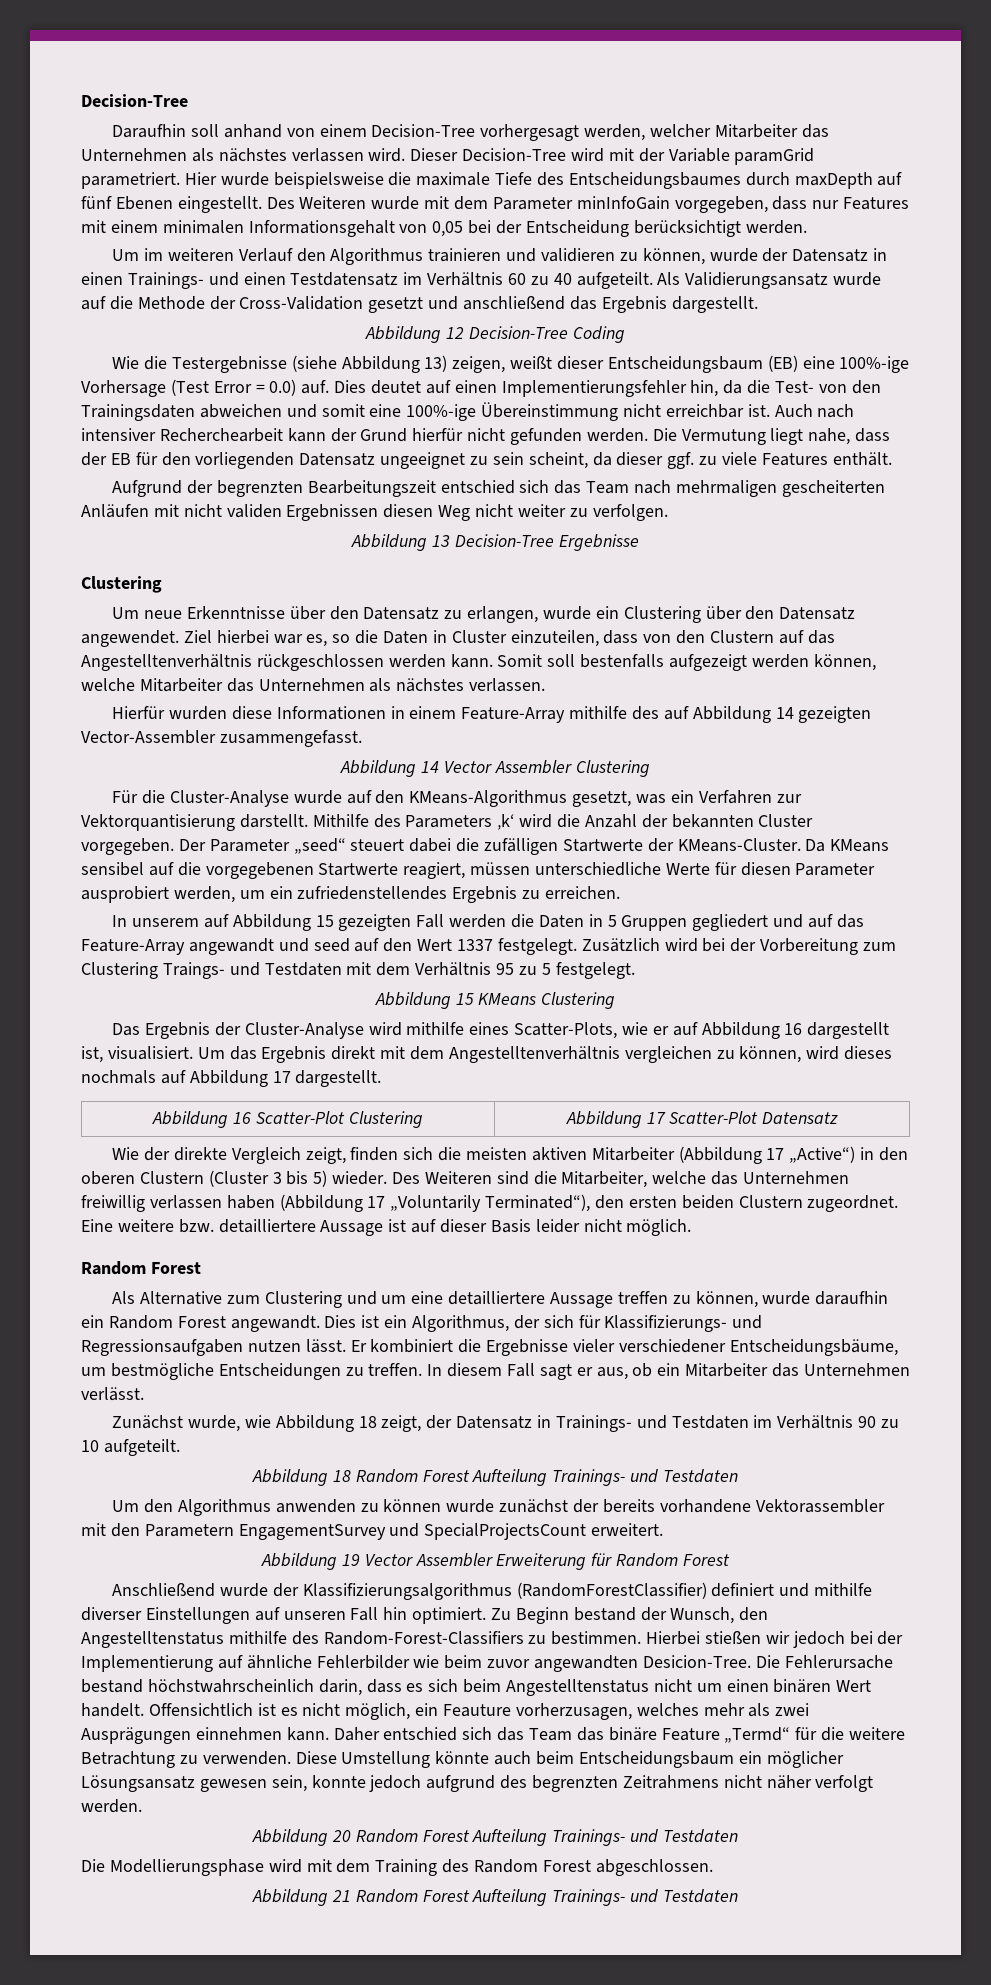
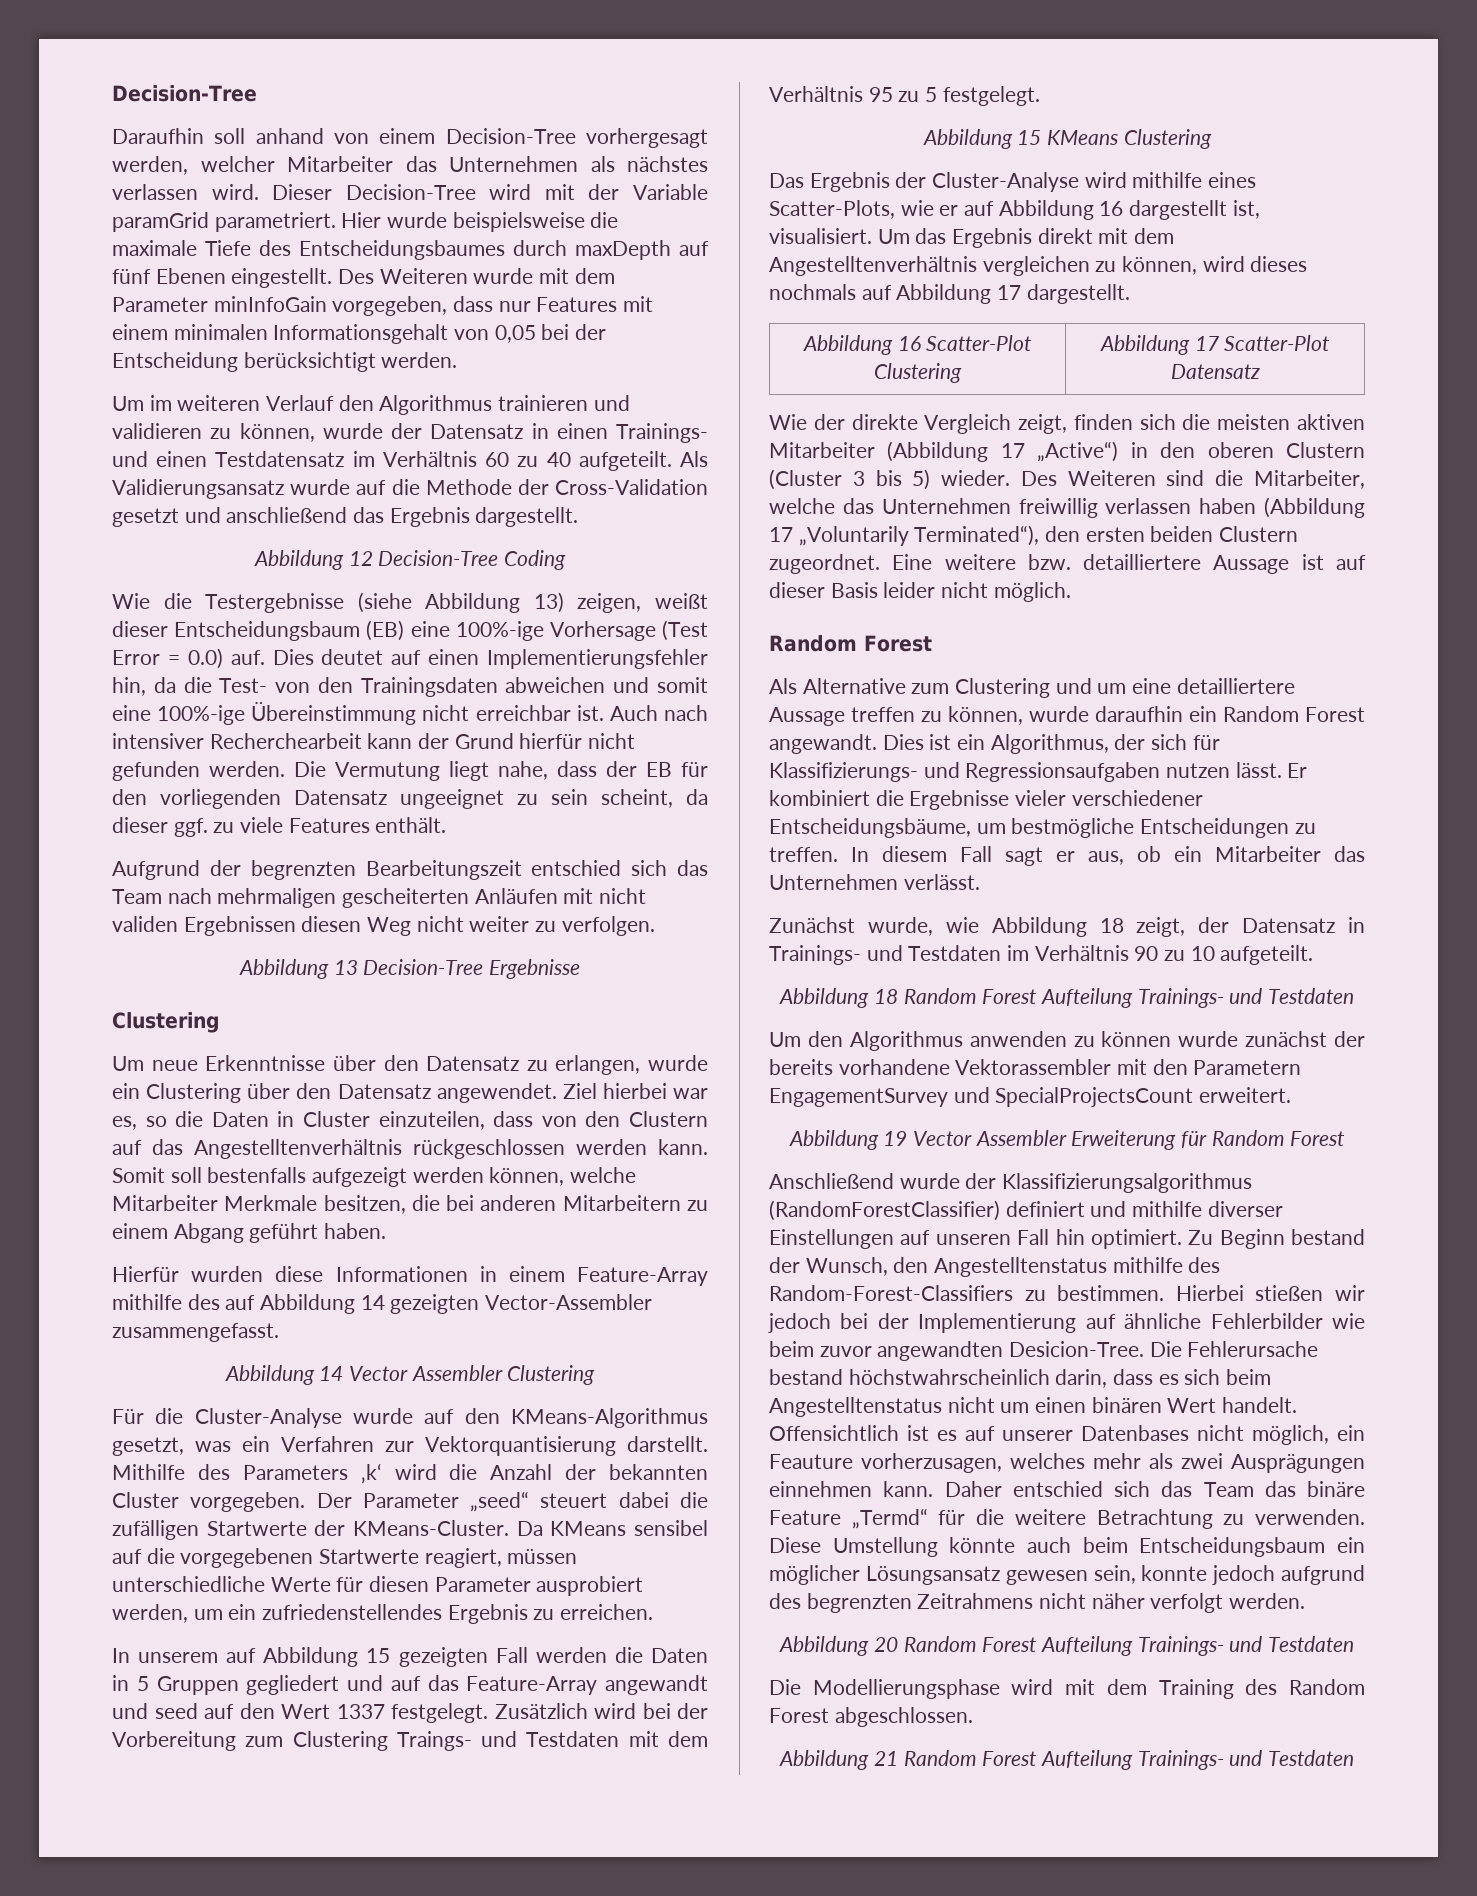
[226,678,546,692] das Unternehmen als nächstes verlassen. -> [224,1195,708,1214] [112,1223,387,1243] Merkmale besitzen, die bei anderen Mitarbeitern zu einem Abgang geführt haben.
(298, 1711) none -> [965,1425,1189,1441] auf unserer Datenbases

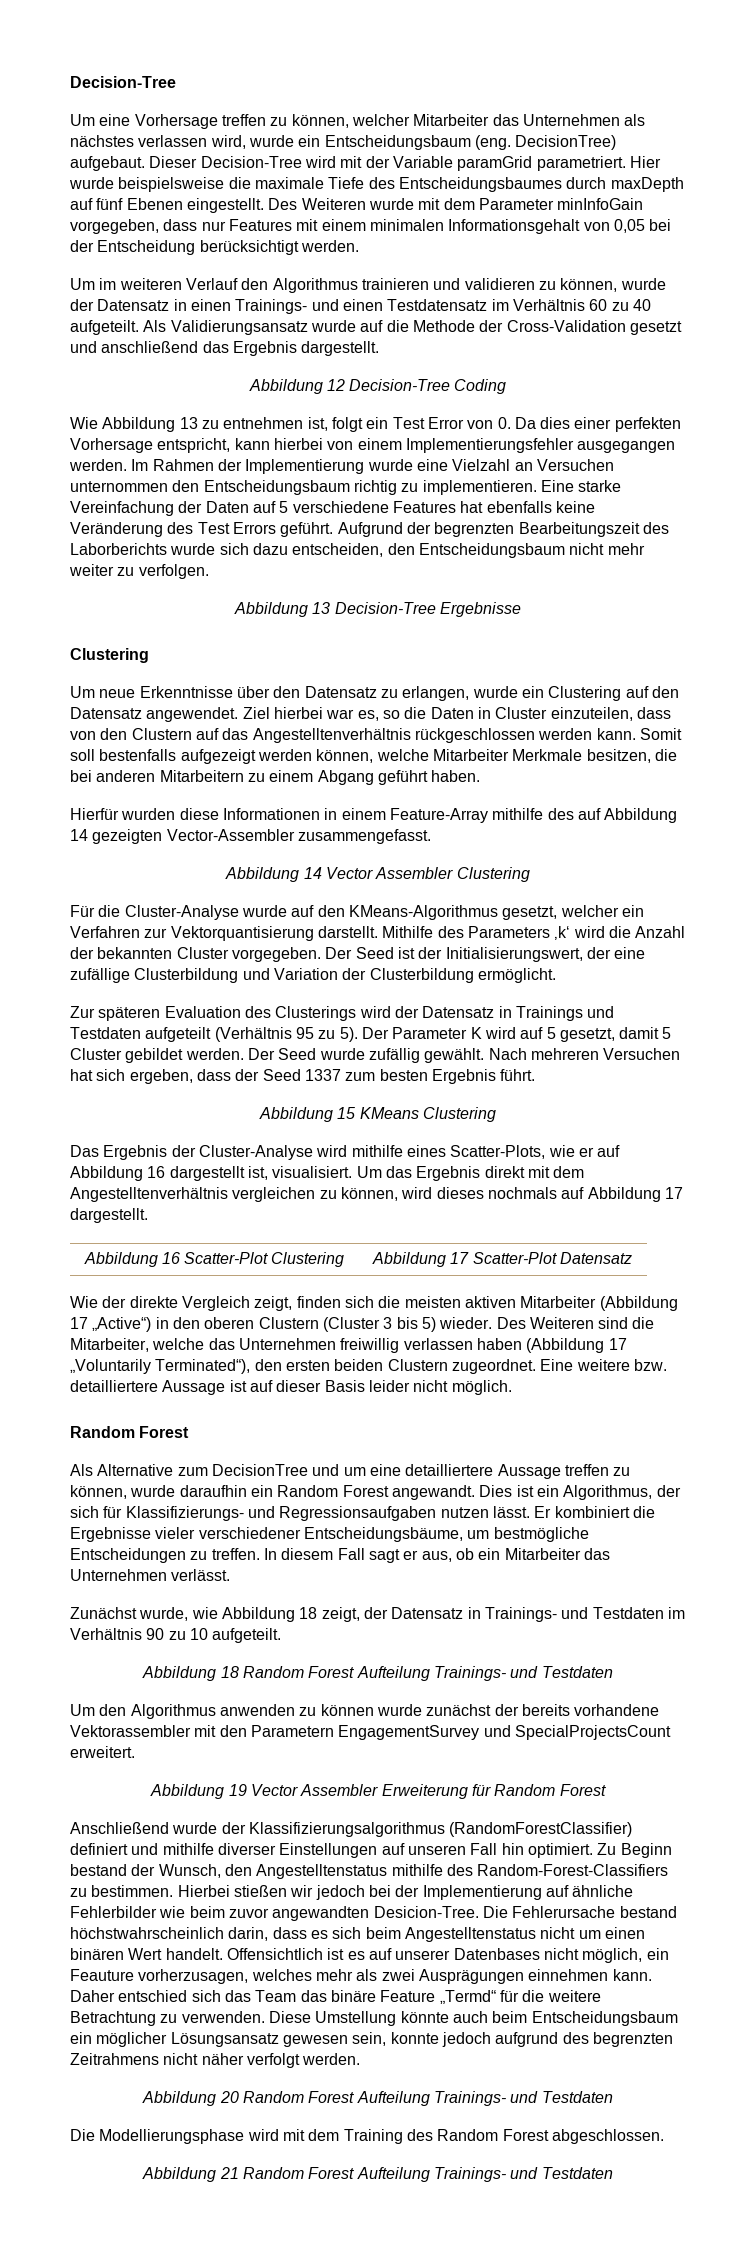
[112,128,708,148] [112,156,188,175] Daraufhin soll anhand von einem Decision-Tree vorhergesagt werden, -> [70,114,349,129] Um eine Vorhersage treffen zu können,
[211,184,259,200] wird. -> [210,135,617,150] [70,156,145,171] wird, wurde ein Entscheidungsbaum (eng. DecisionTree) aufgebaut.
[163,592,708,613] [112,620,709,641] [112,648,708,669] [112,677,708,697] [112,702,708,725] [112,733,636,749] [112,761,708,781] [112,789,708,809] [112,817,447,837] [112,860,708,880] [112,888,647,908] [112,916,464,936] die Testergebnisse (siehe Abbildung 13) zeigen, weißt dieser Entscheidungsbaum (EB) eine 100%-ige Vorhersage (Test Error = 0.0) auf. Dies deutet auf einen Implementierungsfehler hin, da die Test- von den Trainingsdaten abweichen und somit eine 100%-ige Übereinstimmung nicht erreichbar ist. Auch nach intensiver Recherchearbeit kann der Grund hierfür nicht gefunden werden. Die Vermutung liegt nahe, dass der EB für den vorliegenden Datensatz ungeeignet zu sein scheint, da dieser ggf. zu viele Features enthält. // Aufgrund der begrenzten Bearbeitungszeit entschied sich das Team nach mehrmaligen gescheiterten Anläufen mit nicht validen Ergebnissen diesen Weg nicht -> [102,417,681,432] [70,438,676,453] [69,459,614,474] [70,480,622,495] [70,501,595,516] [70,522,669,537] [70,543,645,558] Abbildung 13 zu entnehmen ist, folgt ein Test Error von 0. Da dies einer perfekten Vorhersage entspricht, kann hierbei von einem Implementierungsfehler ausgegangen werden. Im Rahmen der Implementierung wurde eine Vielzahl an Versuchen unternommen den Entscheidungsbaum richtig zu implementieren. Eine starke Vereinfachung der Daten auf 5 verschiedene Features hat ebenfalls keine Veränderung des Test Errors geführt. Aufgrund der begrenzten Bearbeitungszeit des Laborberichts wurde sich dazu entscheiden, den Entscheidungsbaum nicht mehr
[247,1083,291,1099] über -> [625,686,649,698] auf
[195,1441,231,1452] was -> [560,905,619,917] welcher
[362,1491,708,1512] [112,1520,708,1540] [112,1548,578,1568] [112,1576,644,1596] [112,1604,654,1624] [112,1647,708,1667] [112,1675,708,1695] [112,1703,708,1723] [112,1731,708,1751] [769,86,1040,106] Parameter „seed“ steuert dabei die zufälligen Startwerte der KMeans-Cluster. Da KMeans sensibel auf die vorgegebenen Startwerte reagiert, müssen unterschiedliche Werte für diesen Parameter ausprobiert werden, um ein zufriedenstellendes Ergebnis zu erreichen. // In unserem auf Abbildung 15 gezeigten Fall werden die Daten in 5 Gruppen gegliedert und auf das Feature-Array angewandt und seed auf den Wert 1337 festgelegt. Zusätzlich wird bei der Vorbereitung zum Clustering Traings- und Testdaten mit dem Verhältnis 95 zu 5 festgelegt. -> [355,947,646,962] [70,968,556,983] [70,1006,615,1021] [70,1027,672,1042] [70,1048,681,1063] [70,1069,536,1084] Seed ist der Initialisierungswert, der eine zufällige Clusterbildung und Variation der Clusterbildung ermöglicht. // Zur späteren Evaluation des Clusterings wird der Datensatz in Trainings und Testdaten aufgeteilt (Verhältnis 95 zu 5). Der Parameter K wird auf 5 gesetzt, damit 5 Cluster gebildet werden. Der Seed wurde zufällig gewählt. Nach mehreren Versuchen hat sich ergeben, dass der Seed 1337 zum besten Ergebnis führt.
[955,678,1051,698] Clustering -> [211,1464,308,1476] DecisionTree

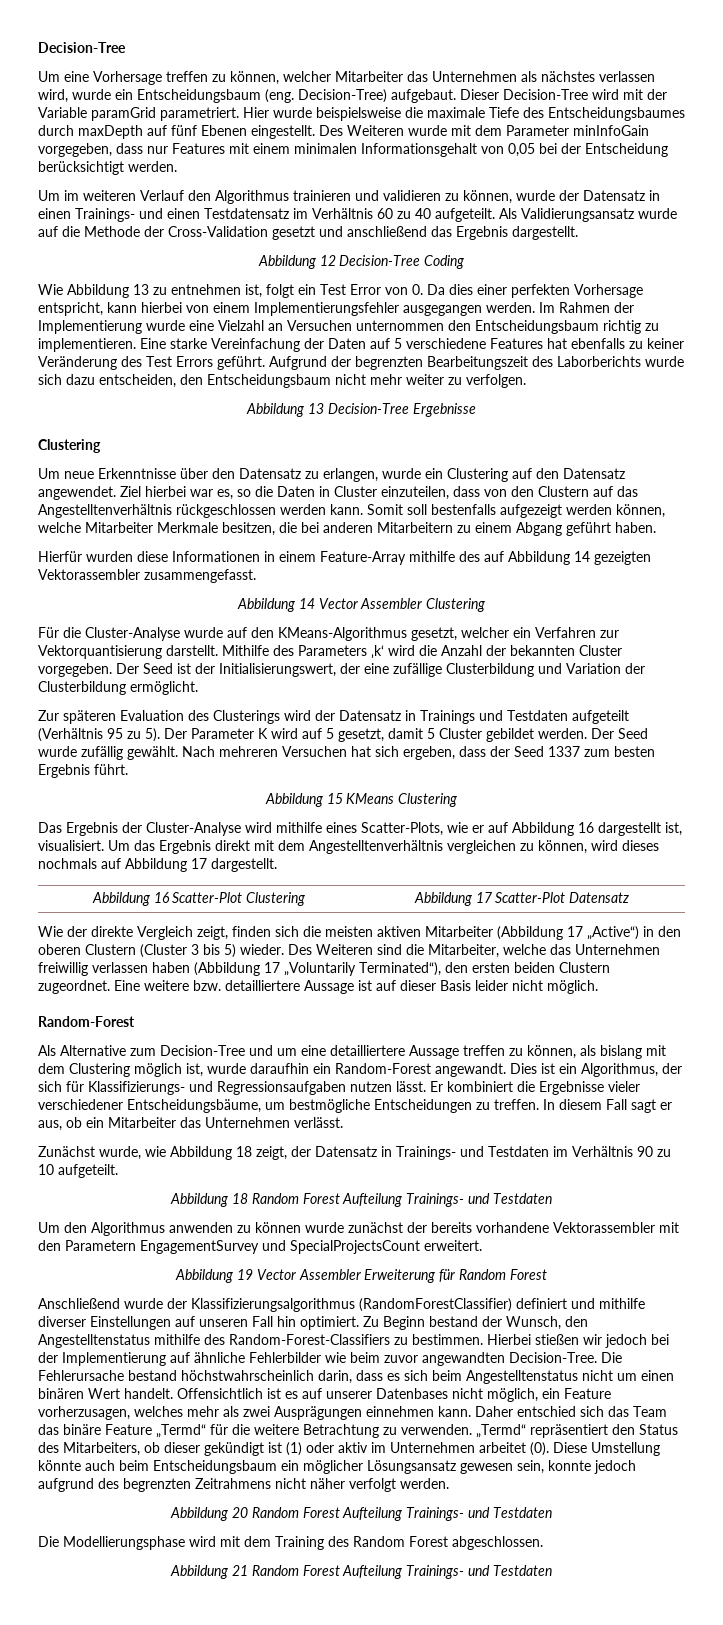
[515,135,617,150] DecisionTree) -> [298,89,387,103] Decision-Tree)
[555,501,595,513] keine -> [629,338,684,349] zu keiner
[166,829,295,841] Vector-Assembler -> [38,569,140,580] Vektorassembler
[70,1426,190,1438] Random Forest -> [38,1016,135,1027] Random-Forest
[211,1464,308,1476] DecisionTree -> [160,1045,245,1056] Decision-Tree
(127, 1492) none -> [580,1045,666,1059] [38,1063,203,1077] als bislang mit dem Clustering möglich ist,
[277,1485,389,1497] Random Forest -> [335,1063,431,1074] Random-Forest
[373,1906,479,1918] Desicion-Tree. -> [509,1352,597,1363] Decision-Tree.
[70,1969,134,1981] Feauture -> [564,1388,611,1399] Feature
(265, 2017) none -> [476,1424,678,1438] [38,1442,549,1456] „Termd“ repräsentiert den Status des Mitarbeiters, ob dieser gekündigt ist (1) oder aktiv im Unternehmen arbeitet (0).

